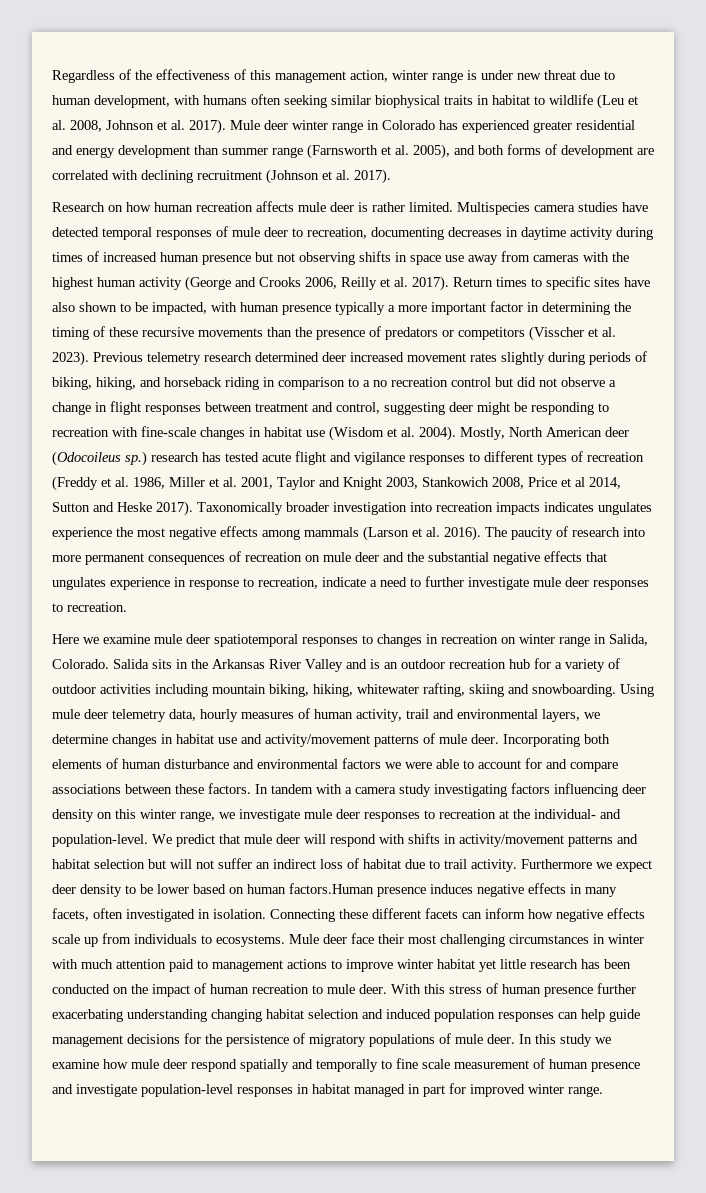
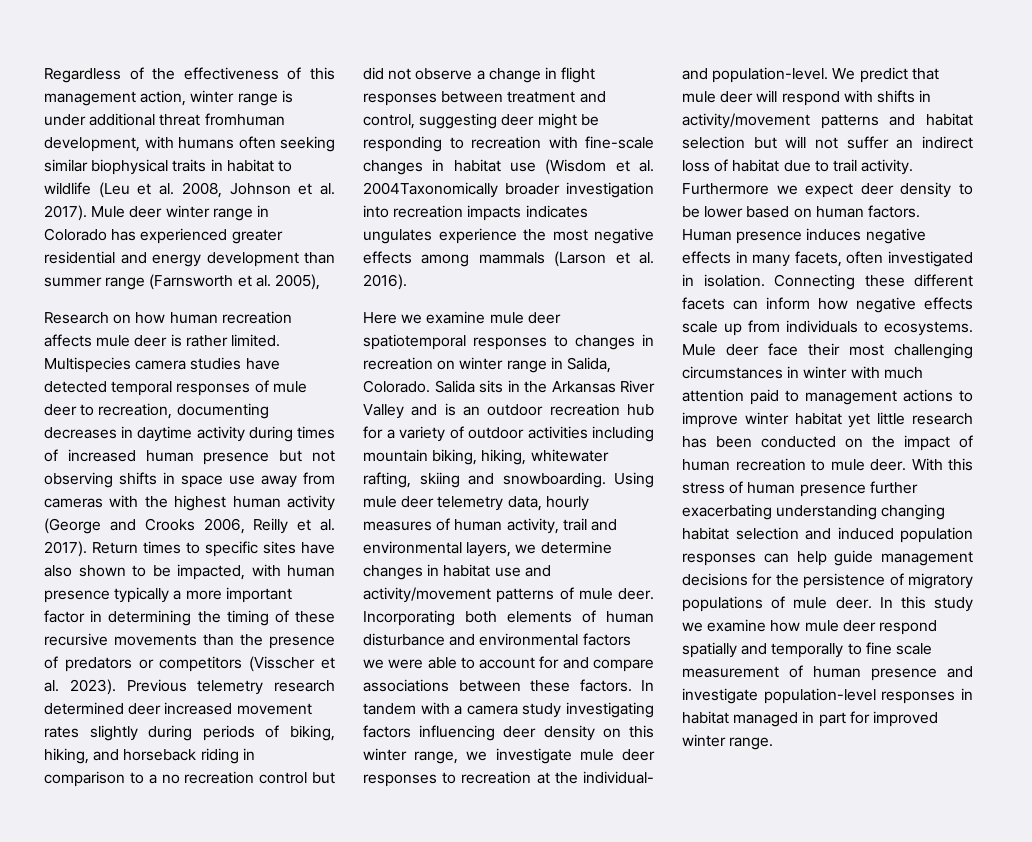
[517,70,615,80] [52,95,91,105] new threat due to human -> [89,113,285,126] additional threat fromhuman
[454,144,654,158] [52,169,391,184] and both forms of development are correlated with declining recruitment (Johnson et al. 2017). -> (320, 282) none
[419,426,629,441] [52,451,644,466] [52,476,621,491] [52,501,283,516] 2004). Mostly, North American deer (Odocoileus sp.) research has tested acute flight and vigilance responses to different types of recreation (Freddy et al. 1986, Miller et al. 2001, Taylor and Knight 2003, Stankowich 2008, Price et al 2014, Sutton and Heske 2017). Taxonomically -> [363,182,498,198] 2004Taxonomically
[485,526,645,540] [52,551,607,565] [52,576,649,590] [52,602,127,612] The paucity of research into more permanent consequences of recreation on mule deer and the substantial negative effects that ungulates experience in response to recreation, indicate a need to further investigate mule deer responses to recreation. -> (407, 282) none
[289,883,374,894] factors.Human -> [867,205,920,218] [682,229,732,241] factors. Human

